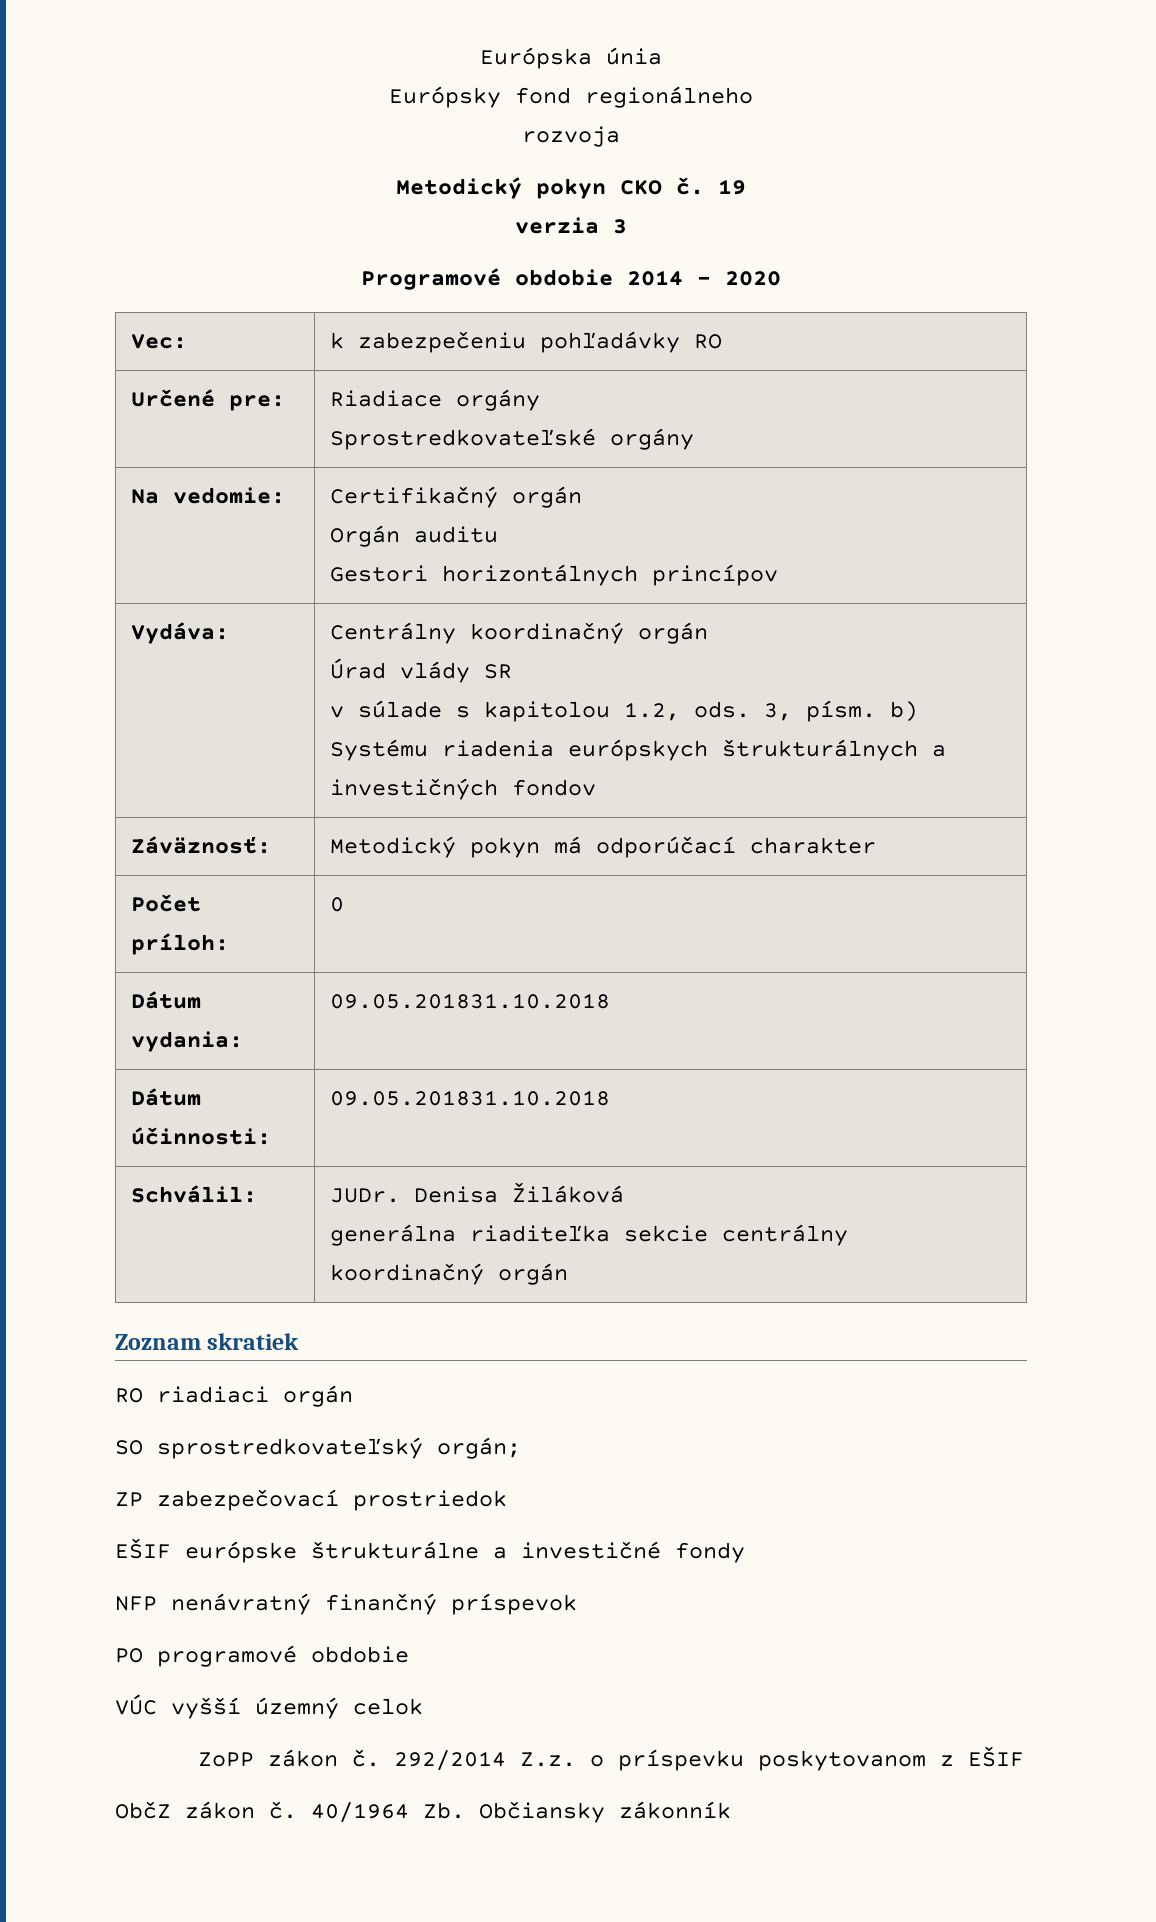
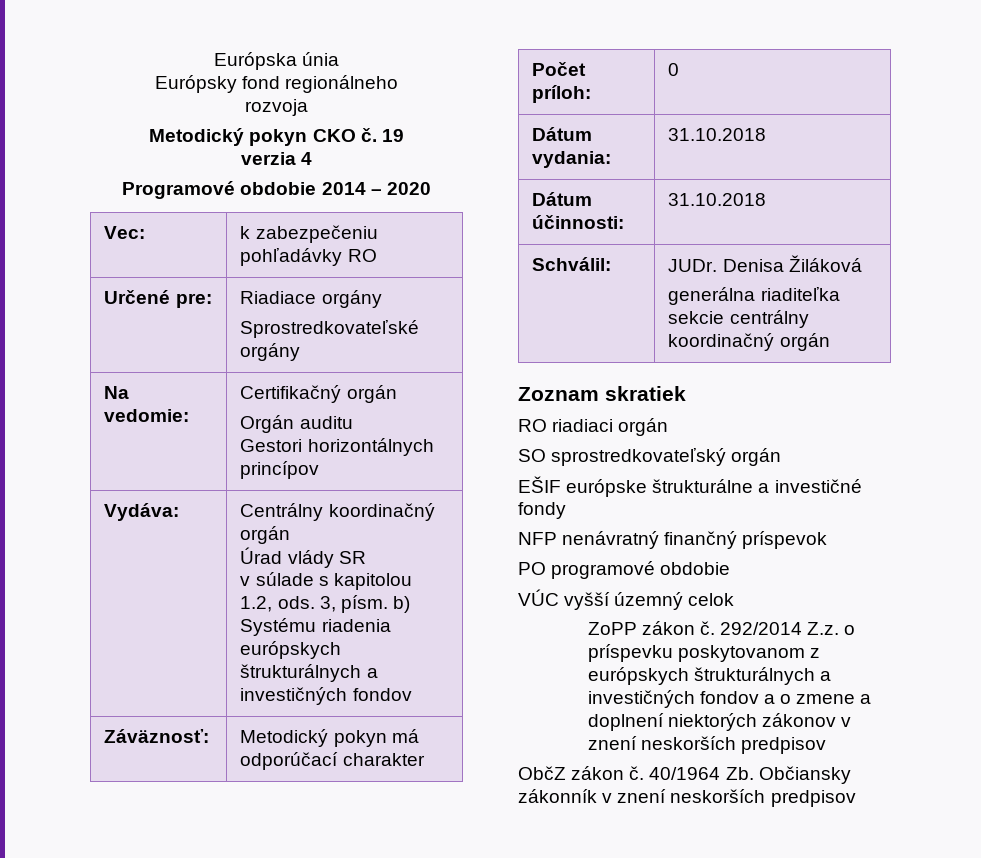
[613,219,627,234] 3 -> [301,152,313,165] 4
[329,993,610,1009] 09.05.201831.10.2018 -> [668,128,767,141] 31.10.2018
[329,1090,610,1106] 09.05.201831.10.2018 -> [668,193,767,206] 31.10.2018
[437,1437,521,1459] [115,1489,507,1511] orgán; // ZP zabezpečovací prostriedok -> [731,448,782,466] orgán
[967,1746,1024,1767] EŠIF -> [587,667,831,685] [587,690,872,708] [587,713,851,731] [587,736,826,754] európskych štrukturálnych a investičných fondov a o zmene a doplnení niektorých zákonov v znení neskorších predpisov
(731, 1810) none -> [602,789,856,807] v znení neskorších predpisov

